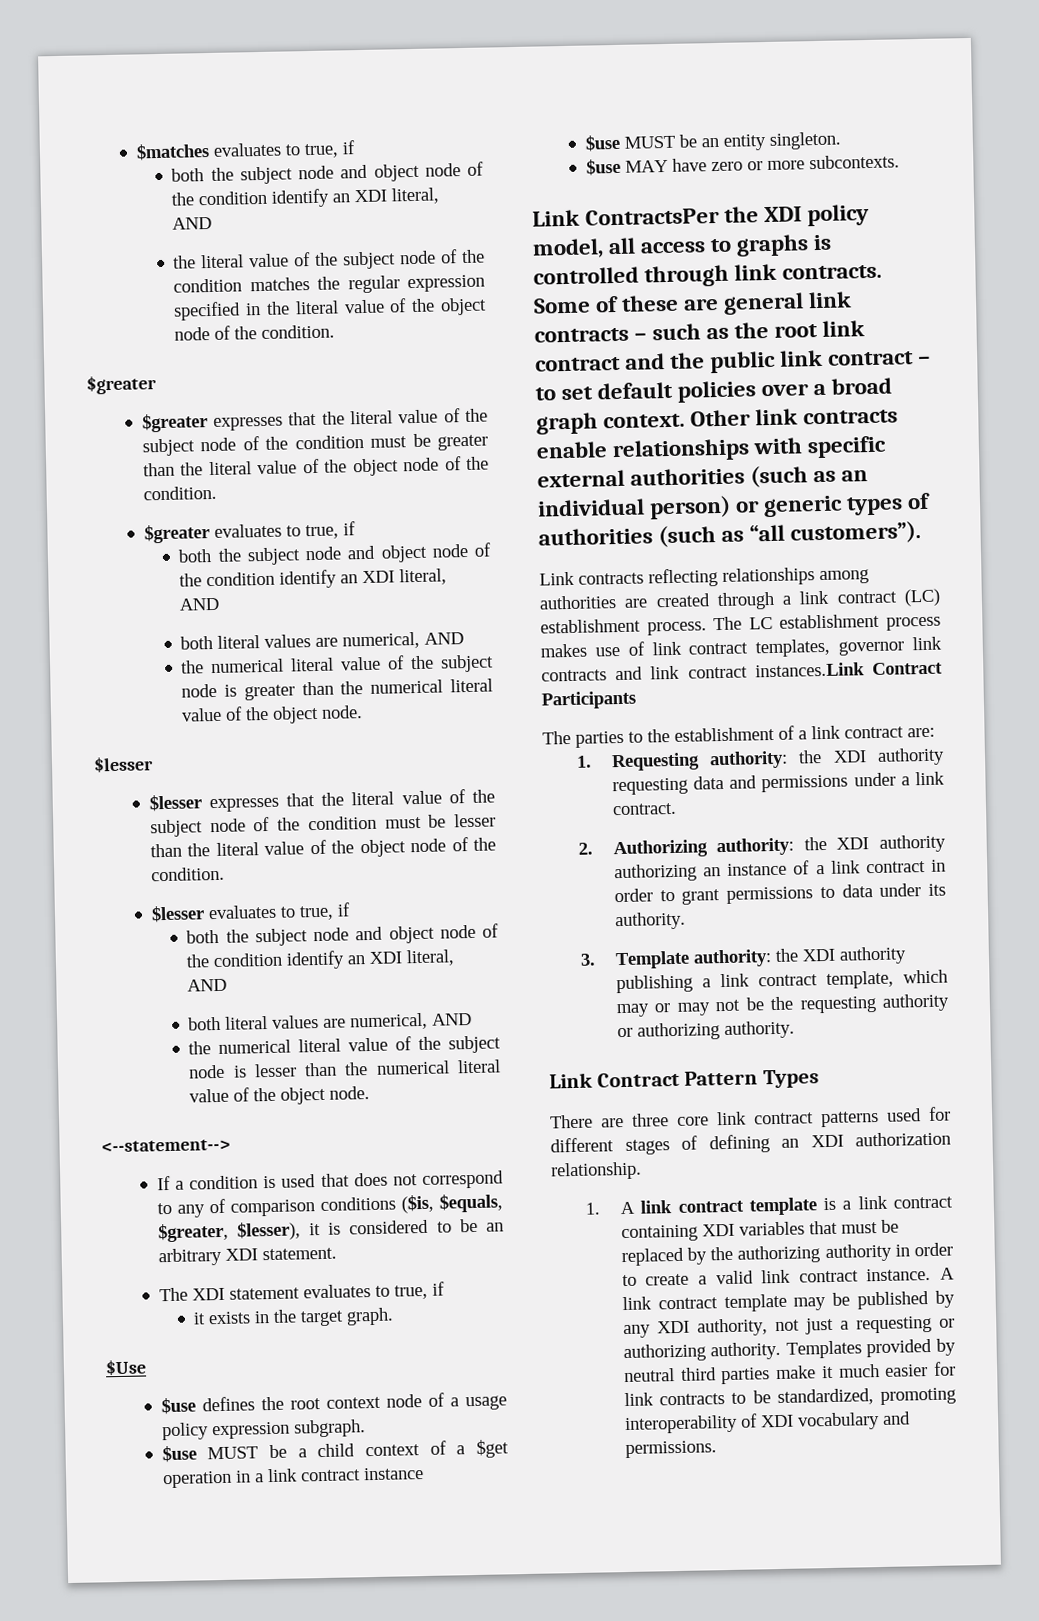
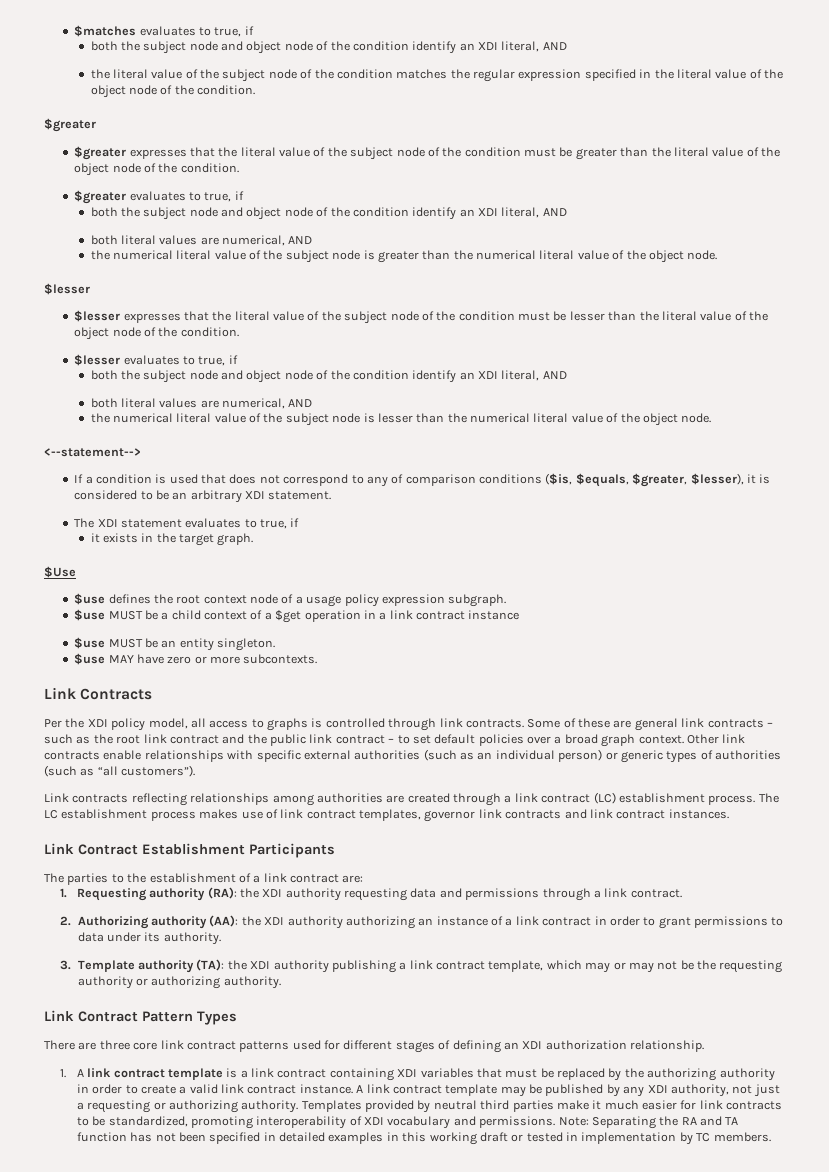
[585,207,721,226] ContractsPer -> [80,688,153,700] [44,719,62,728] Contracts // Per
[754,661,943,678] instances.Link Contract -> [668,809,729,819] [44,843,245,855] instances. // Link Contract Establishment
[709,750,789,770] authority: -> [149,887,237,901] authority (RA):
[853,772,896,787] under -> [542,888,591,901] through
[716,837,795,857] authority: -> [151,915,239,929] authority (AA):
[692,949,772,968] authority: -> [138,959,225,973] authority (TA):
(717, 1449) none -> [558,1116,739,1129] [76,1132,771,1145] Note: Separating the RA and TA function has not been specified in detailed examples in this working draft or tested in implementation by TC members.

